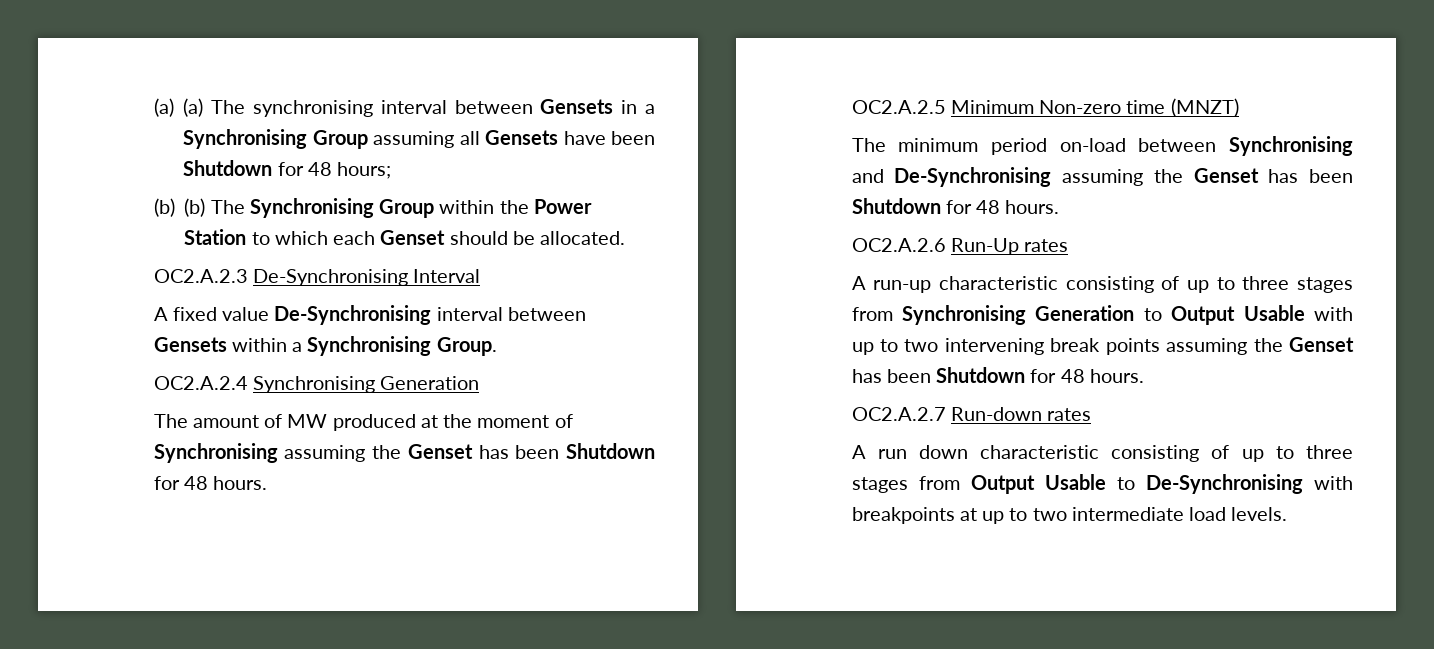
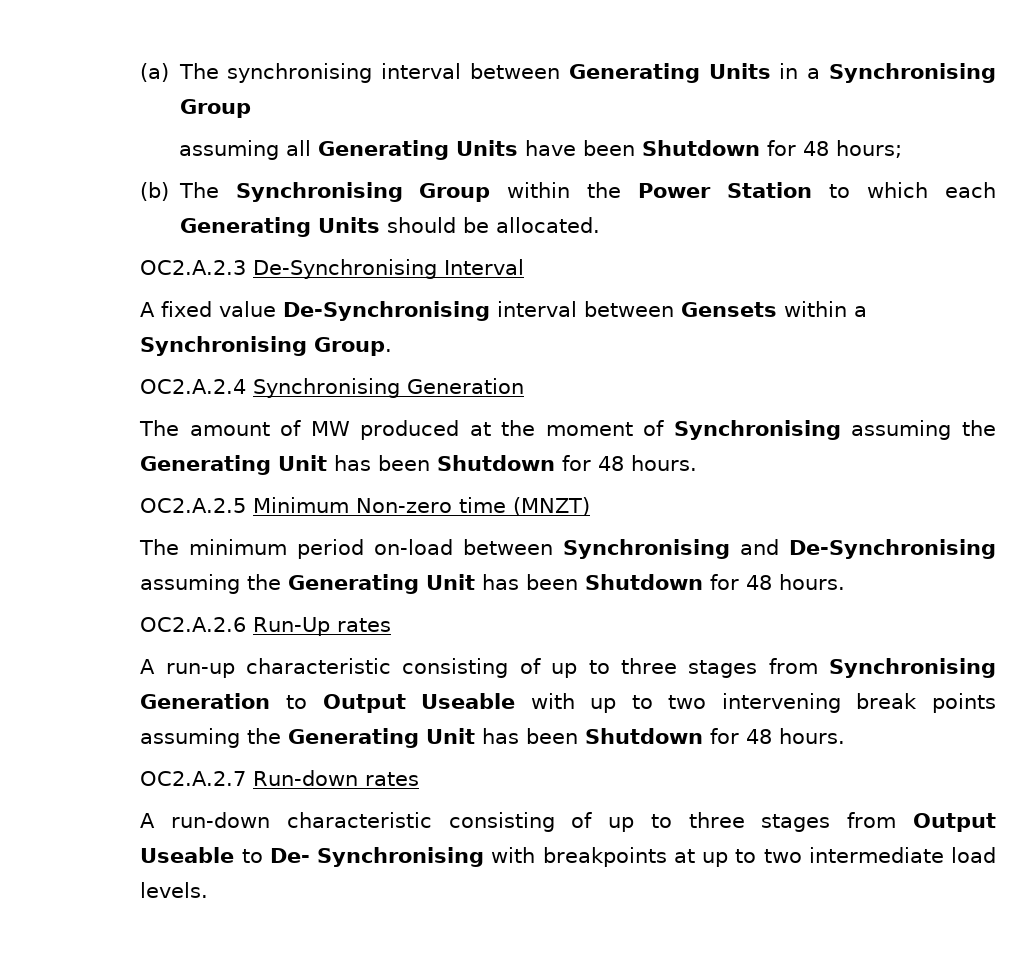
[153,98,204,117] (a) (a) -> [140,63,170,82] (a)
[540,99,614,114] Gensets -> [568,63,771,83] Generating Units
(368, 139) none -> (251, 108) //
[485,130,559,145] Gensets -> [317,140,518,160] Generating Units
[184,198,206,217] (b) -> (170, 191) none
[380,230,446,245] Genset -> [179,217,380,237] Generating Units
[407,444,473,459] Genset -> [140,455,328,475] Generating Unit
[1193,168,1259,183] Genset -> [288,574,476,594] Generating Unit
[1243,305,1305,321] Usable -> [421,693,516,709] Useable
[1289,337,1354,352] Genset -> [288,728,476,748] Generating Unit
[877,445,968,459] run down -> [171,812,271,828] run-down
[1044,474,1303,494] Usable to De-Synchronising -> [140,847,485,867] Useable to De- Synchronising

